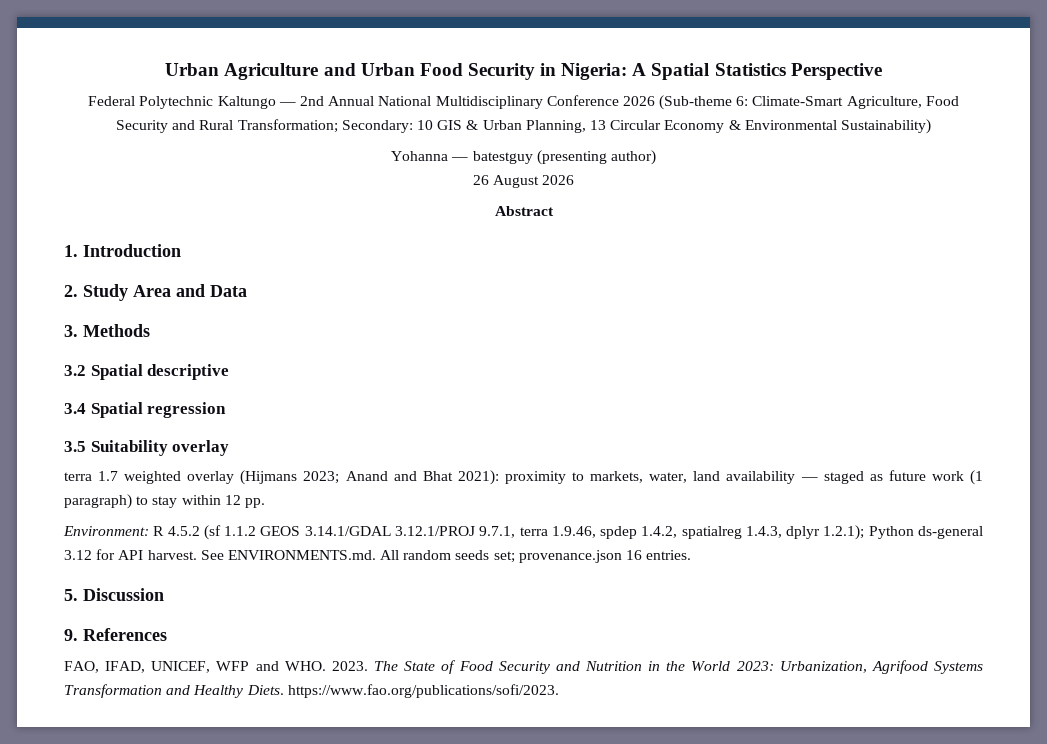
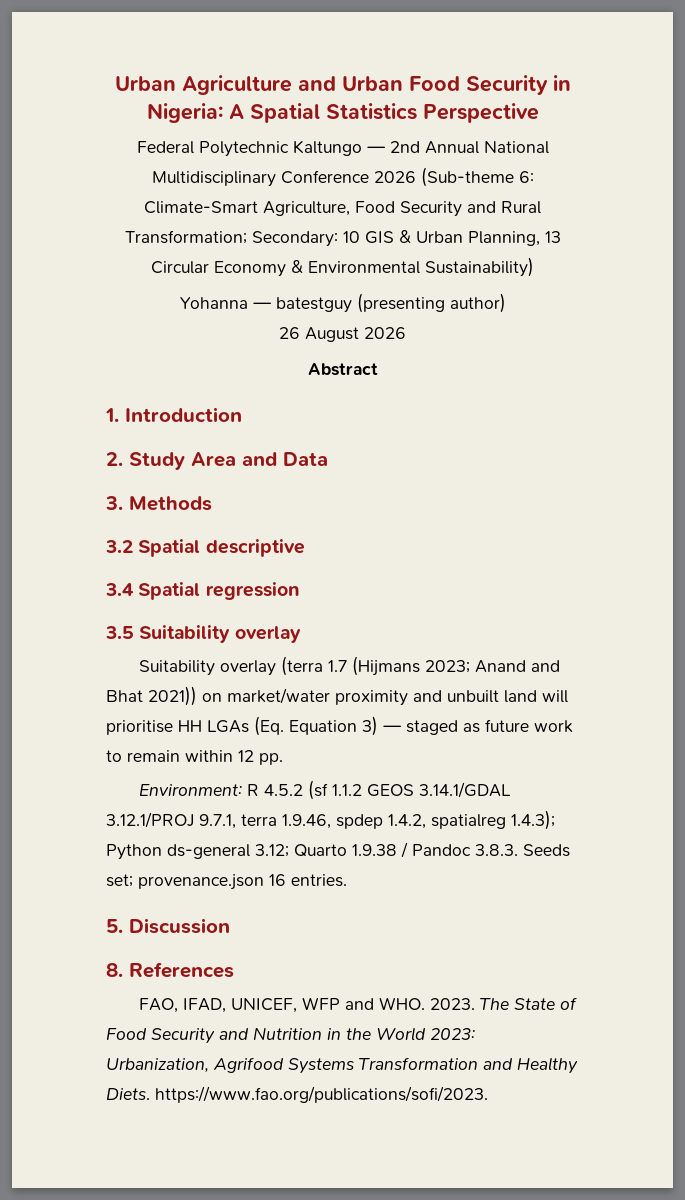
[64,471,235,484] terra 1.7 weighted overlay -> [138,656,347,676] Suitability overlay (terra 1.7
[457,470,796,485] 2021): proximity to markets, water, land availability -> [148,686,568,706] [106,716,378,736] 2021)) on market/water proximity and unbuilt land will prioritise HH LGAs (Eq. Equation 3)
[969,470,983,485] [64,494,178,509] (1 paragraph) to stay -> [106,750,180,762] to remain
[745,525,984,540] [64,549,490,560] 1.4.3, dplyr 1.2.1); Python ds-general 3.12 for API harvest. See ENVIRONMENTS.md. All random seeds -> [511,810,555,830] [106,842,570,860] 1.4.3); Python ds-general 3.12; Quarto 1.9.38 / Pandoc 3.8.3. Seeds
[64,629,78,641] 9. -> [106,963,123,977] 8.

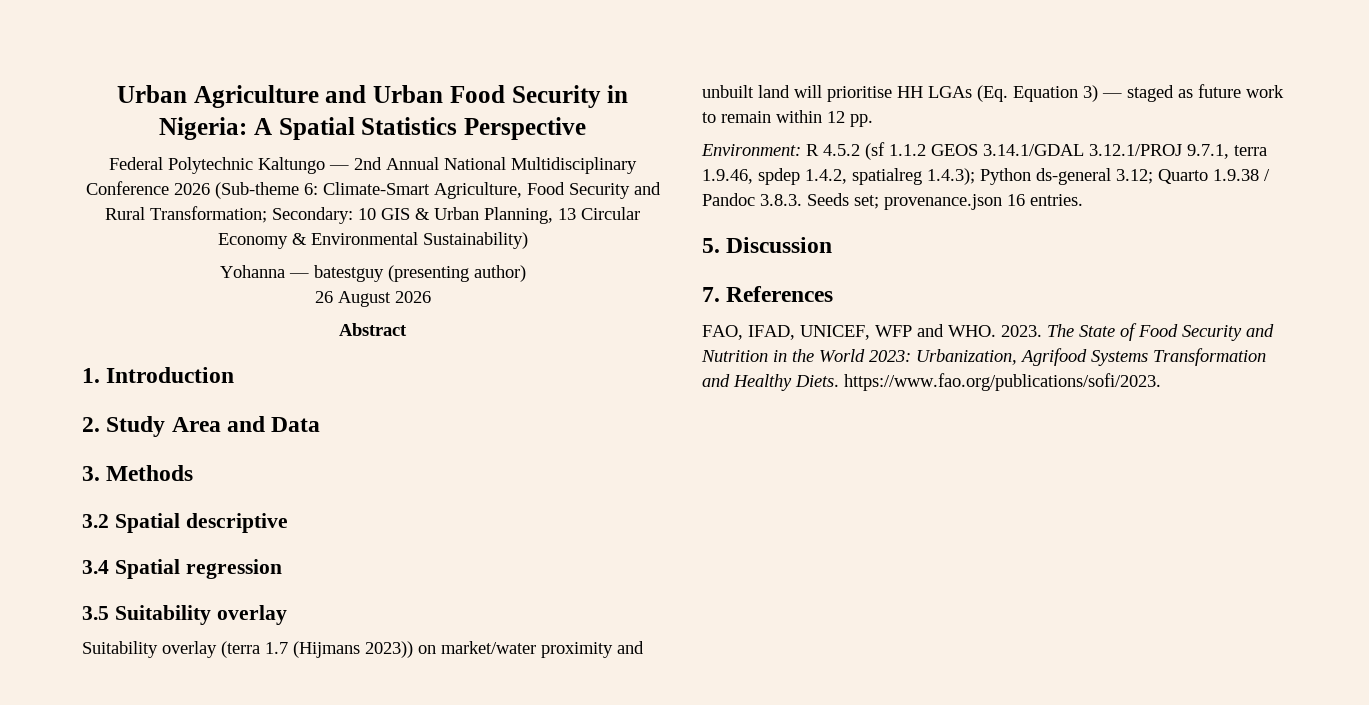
[424,660,560,673] [106,686,197,706] 2023; Anand and Bhat 2021)) -> [365,641,413,658] 2023))
[106,963,123,977] 8. -> [702,287,720,302] 7.

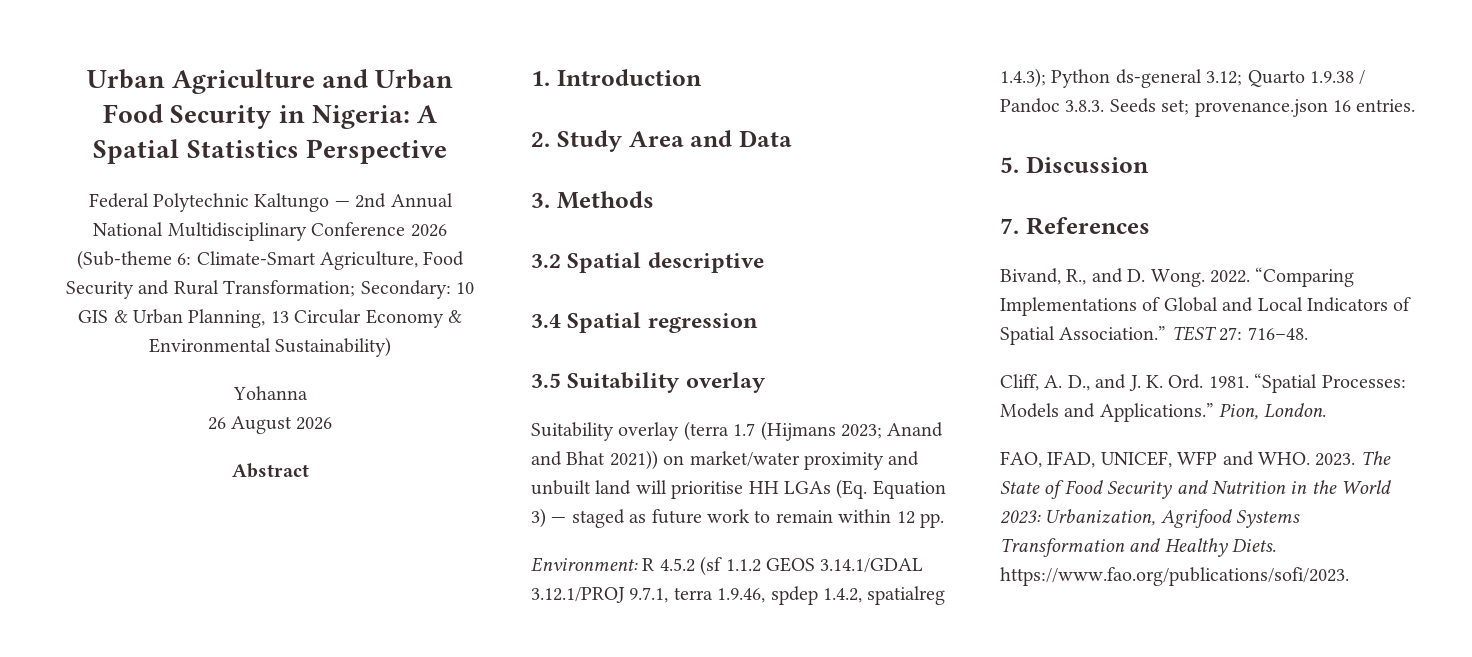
[288,265,526,282] — batestguy (presenting author) -> (308, 393) none
[365,641,413,658] 2023)) -> [841,422,944,439] [531,450,658,470] 2023; Anand and Bhat 2021))
(834, 294) none -> [1000,267,1355,287] [1000,297,1412,316] [1000,326,1308,345] [1000,373,1406,393] [1000,403,1326,422] // Bivand, R., and D. Wong. 2022. “Comparing Implementations of Global and Local Indicators of Spatial Association.” TEST 27: 716–48. // Cliff, A. D., and J. K. Ord. 1981. “Spatial Processes: Models and Applications.” Pion, London.

